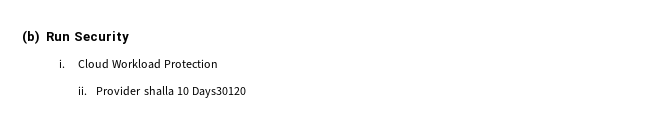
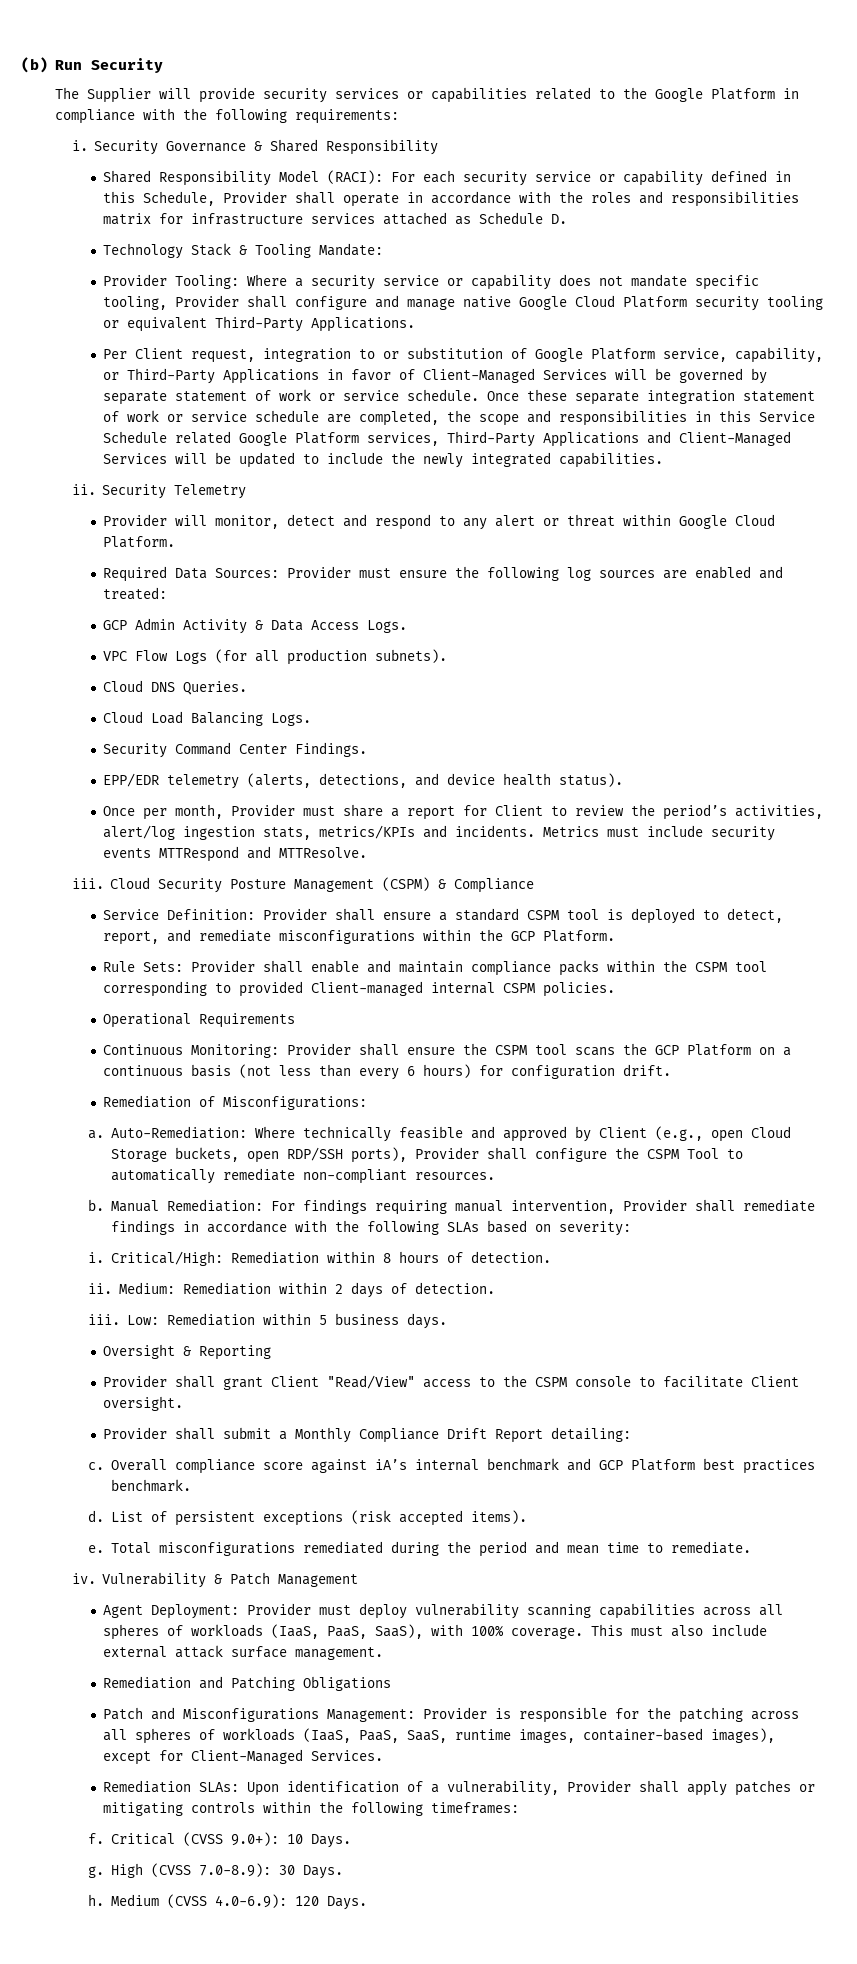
[59,59,219,69] [77,86,247,98] i. Cloud Workload Protection // ii. Provider shalla 10 Days30120 -> [54,87,799,103] [54,108,399,124] [71,139,439,155] [103,170,792,186] [103,191,800,207] [103,212,568,225] [103,243,384,259] [103,274,760,290] [103,295,824,311] [103,316,416,332] [103,347,824,363] [103,368,768,384] [103,389,816,405] [103,410,816,426] [103,431,792,447] [103,452,664,468] [71,484,247,499] [103,514,776,530] [103,536,176,548] [103,566,784,582] [103,587,168,600] [103,618,408,634] [103,649,448,665] [103,680,248,695] [103,711,312,726] [103,742,368,758] [103,773,624,789] [103,804,824,820] [103,825,776,841] [103,846,368,862] [71,877,535,893] [103,908,784,924] [103,929,616,945] [103,960,768,976] [103,981,616,997] [103,1013,296,1028] [103,1043,792,1058] [103,1064,672,1080] [103,1095,368,1110] [88,1126,792,1142] [111,1147,744,1163] [111,1168,496,1184] [88,1199,816,1215] [111,1220,632,1236] [88,1251,552,1266] [88,1282,496,1298] [88,1313,448,1329] [103,1344,272,1360] [103,1375,800,1390] [103,1396,184,1411] [103,1427,632,1443] [88,1458,816,1474] [111,1479,192,1492] [88,1510,528,1526] [88,1541,752,1557] [71,1572,359,1588] [103,1603,784,1619] [103,1624,768,1640] [103,1645,384,1660] [103,1676,392,1691] [103,1707,800,1723] [103,1728,776,1744] [103,1749,384,1765] [103,1780,816,1796] [103,1801,520,1816] [88,1832,352,1848] [88,1863,344,1879] [88,1894,368,1910] The Supplier will provide security services or capabilities related to the Google Platform in compliance with the following requirements: // i. Security Governance & Shared Responsibility // Shared Responsibility Model (RACI): For each security service or capability defined in this Schedule, Provider shall operate in accordance with the roles and responsibilities matrix for infrastructure services attached as Schedule D. // Technology Stack & Tooling Mandate: // Provider Tooling: Where a security service or capability does not mandate specific tooling, Provider shall configure and manage native Google Cloud Platform security tooling or equivalent Third-Party Applications. // Per Client request, integration to or substitution of Google Platform service, capability, or Third-Party Applications in favor of Client-Managed Services will be governed by separate statement of work or service schedule. Once these separate integration statement of work or service schedule are completed, the scope and responsibilities in this Service Schedule related Google Platform services, Third-Party Applications and Client-Managed Services will be updated to include the newly integrated capabilities. // ii. Security Telemetry // Provider will monitor, detect and respond to any alert or threat within Google Cloud Platform. // Required Data Sources: Provider must ensure the following log sources are enabled and treated: // GCP Admin Activity & Data Access Logs. // VPC Flow Logs (for all production subnets). // Cloud DNS Queries. // Cloud Load Balancing Logs. // Security Command Center Findings. // EPP/EDR telemetry (alerts, detections, and device health status). // Once per month, Provider must share a report for Client to review the period’s activities, alert/log ingestion stats, metrics/KPIs and incidents. Metrics must include security events MTTRespond and MTTResolve. // iii. Cloud Security Posture Management (CSPM) & Compliance // Service Definition: Provider shall ensure a standard CSPM tool is deployed to detect, report, and remediate misconfigurations within the GCP Platform. // Rule Sets: Provider shall enable and maintain compliance packs within the CSPM tool corresponding to provided Client-managed internal CSPM policies. // Operational Requirements // Continuous Monitoring: Provider shall ensure the CSPM tool scans the GCP Platform on a continuous basis (not less than every 6 hours) for configuration drift. // Remediation of Misconfigurations: // a. Auto-Remediation: Where technically feasible and approved by Client (e.g., open Cloud Storage buckets, open RDP/SSH ports), Provider shall configure the CSPM Tool to automatically remediate non-compliant resources. // b. Manual Remediation: For findings requiring manual intervention, Provider shall remediate findings in accordance with the following SLAs based on severity: // i. Critical/High: Remediation within 8 hours of detection. // ii. Medium: Remediation within 2 days of detection. // iii. Low: Remediation within 5 business days. // Oversight & Reporting // Provider shall grant Client "Read/View" access to the CSPM console to facilitate Client oversight. // Provider shall submit a Monthly Compliance Drift Report detailing: // c. Overall compliance score against iA’s internal benchmark and GCP Platform best practices benchmark. // d. List of persistent exceptions (risk accepted items). // e. Total misconfigurations remediated during the period and mean time to remediate. // iv. Vulnerability & Patch Management // Agent Deployment: Provider must deploy vulnerability scanning capabilities across all spheres of workloads (IaaS, PaaS, SaaS), with 100% coverage. This must also include external attack surface management. // Remediation and Patching Obligations // Patch and Misconfigurations Management: Provider is responsible for the patching across all spheres of workloads (IaaS, PaaS, SaaS, runtime images, container-based images), except for Client-Managed Services. // Remediation SLAs: Upon identification of a vulnerability, Provider shall apply patches or mitigating controls within the following timeframes: // f. Critical (CVSS 9.0+): 10 Days. // g. High (CVSS 7.0-8.9): 30 Days. // h. Medium (CVSS 4.0-6.9): 120 Days.

